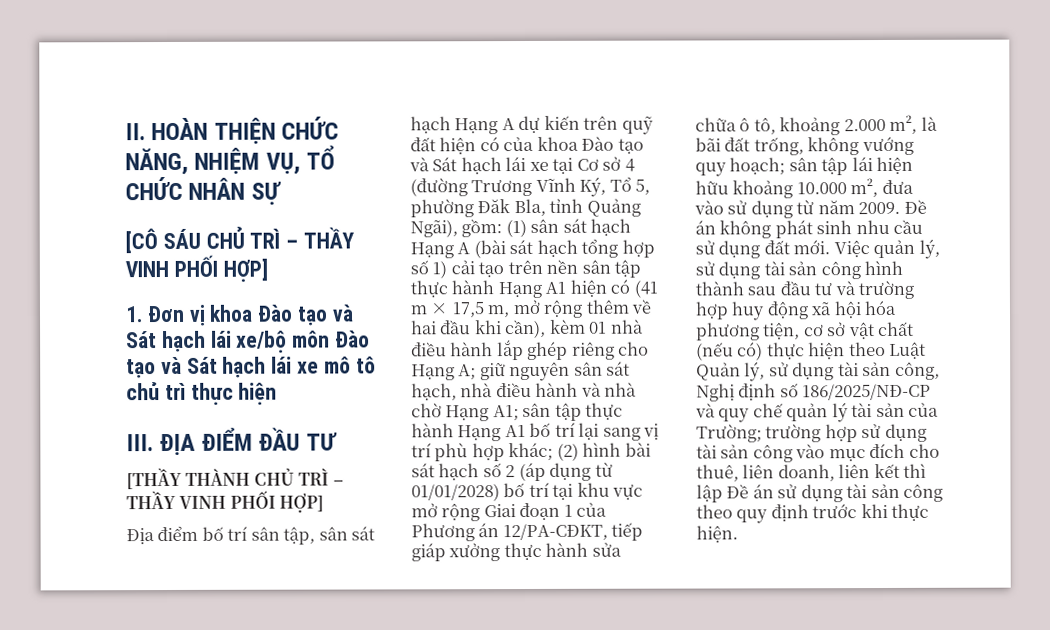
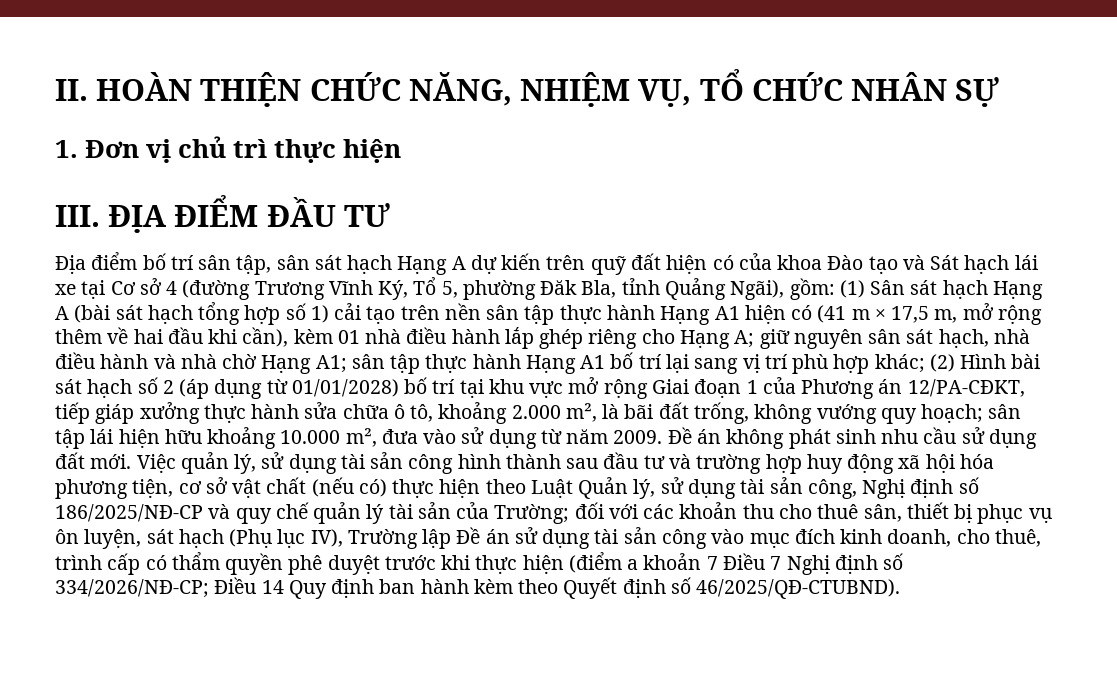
[125,226,356,254] [125,254,268,282] [125,304,354,326] [126,330,371,353] [126,356,376,379] [CÔ SÁU CHỦ TRÌ – THẦY VINH PHỐI HỢP] // 1. Đơn vị khoa Đào tạo và Sát hạch lái xe/bộ môn Đào tạo và Sát hạch lái xe mô tô -> [55,139,172,163] 1. Đơn vị
[126,467,344,490] [126,490,325,513] // [THẦY THÀNH CHỦ TRÌ – THẦY VINH PHỐI HỢP] -> (390, 215) none
[530,218,560,233] sân -> [870,280,906,295] Sân
[582,442,622,457] hình -> [960,354,1007,369] Hình
[765,424,858,443] trường hợp -> [574,502,1052,524] [55,527,510,549] đối với các khoản thu cho thuê sân, thiết bị phục vụ ôn luyện, sát hạch (Phụ lục IV), Trường lập Đề án
[908,443,940,458] [696,463,927,482] [696,483,944,503] [696,503,930,524] [696,525,738,543] cho thuê, liên doanh, liên kết thì lập Đề án sử dụng tài sản công theo quy định trước khi thực hiện. -> [840,529,1041,547] [55,552,904,575] [55,577,901,599] kinh doanh, cho thuê, trình cấp có thẩm quyền phê duyệt trước khi thực hiện (điểm a khoản 7 Điều 7 Nghị định số 334/2026/NĐ-CP; Điều 14 Quy định ban hành kèm theo Quyết định số 46/2025/QĐ-CTUBND).

